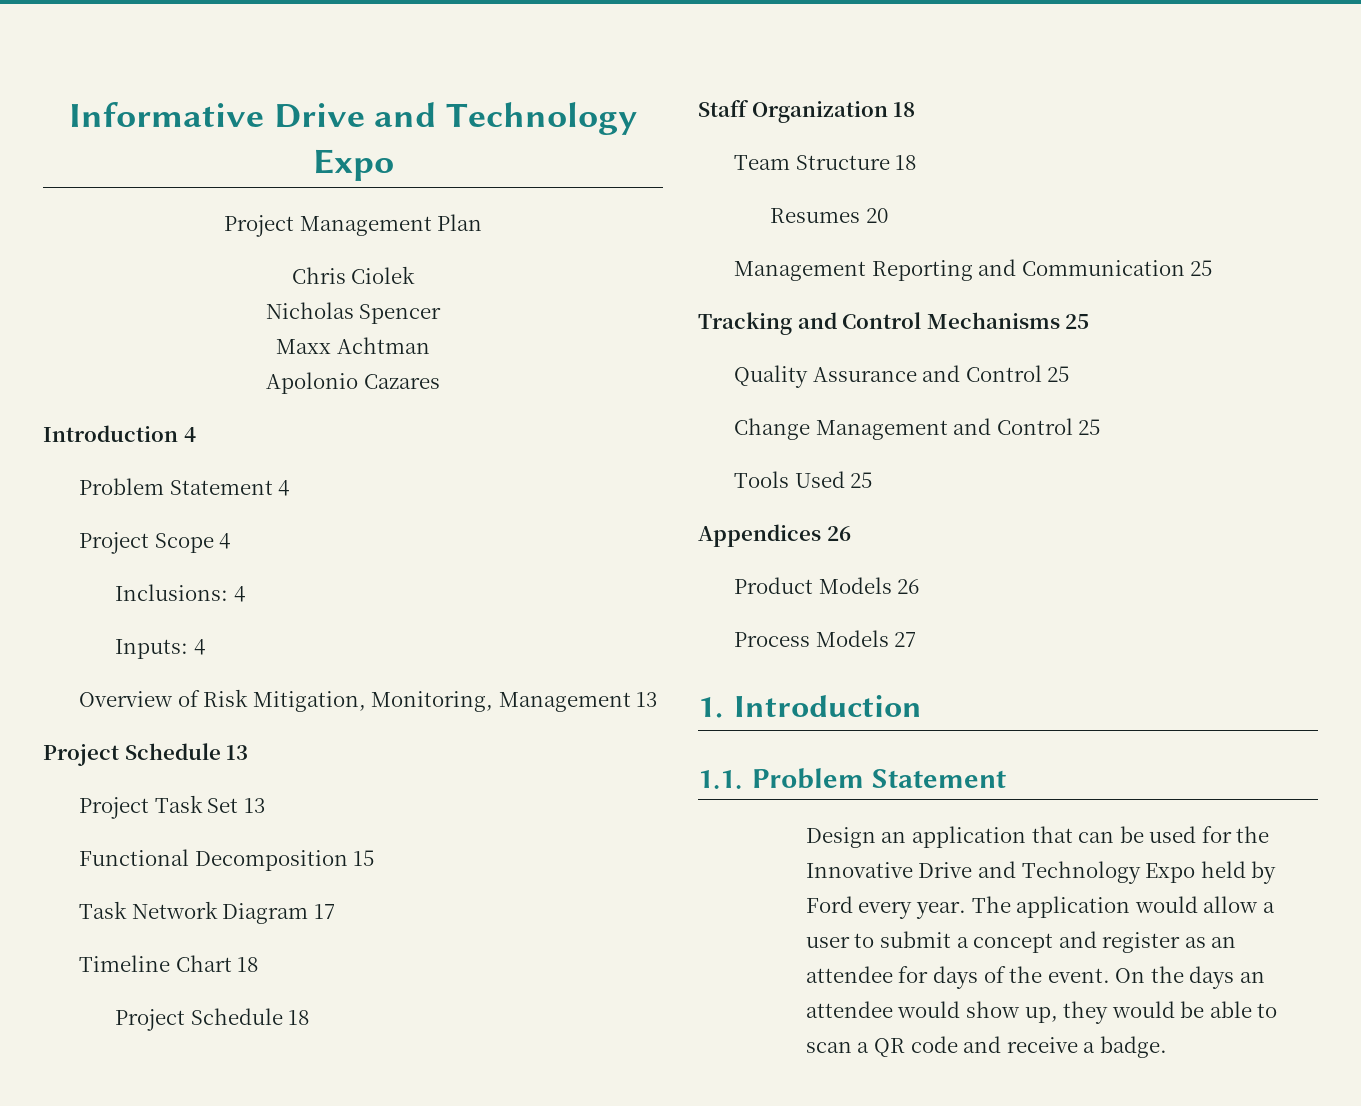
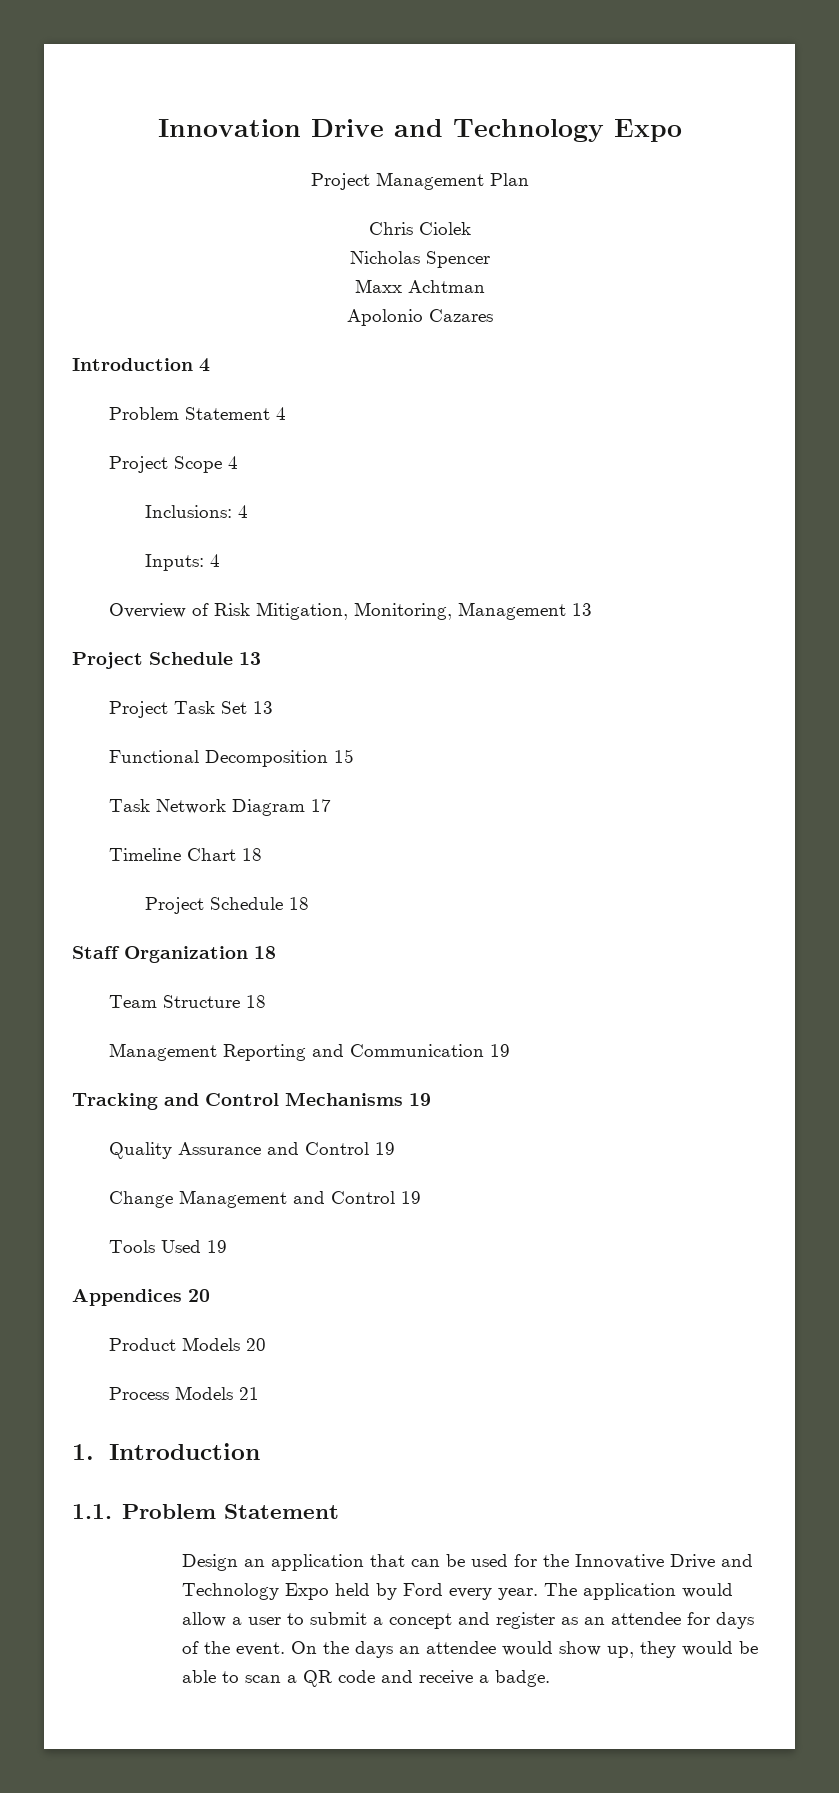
[68,102,264,127] Informative -> [157,119,301,137] Innovation
[769,208,888,223] // Resumes 20 -> (266, 1001) none
[1190,260,1213,276] 25 -> [489,1044,510,1057] 19
[1065,314,1090,329] 25 -> [409,1093,431,1106] 19
[1047,366,1070,382] 25 -> [374,1142,395,1155] 19
[1078,419,1101,435] 25 -> [400,1191,421,1204] 19
[850,472,873,488] 25 -> [206,1240,227,1253] 19
[826,526,851,541] 26 -> [188,1289,210,1302] 20
[897,579,920,594] 26 -> [245,1338,266,1351] 20
[894,632,917,647] 27 -> [238,1387,259,1400] 21

